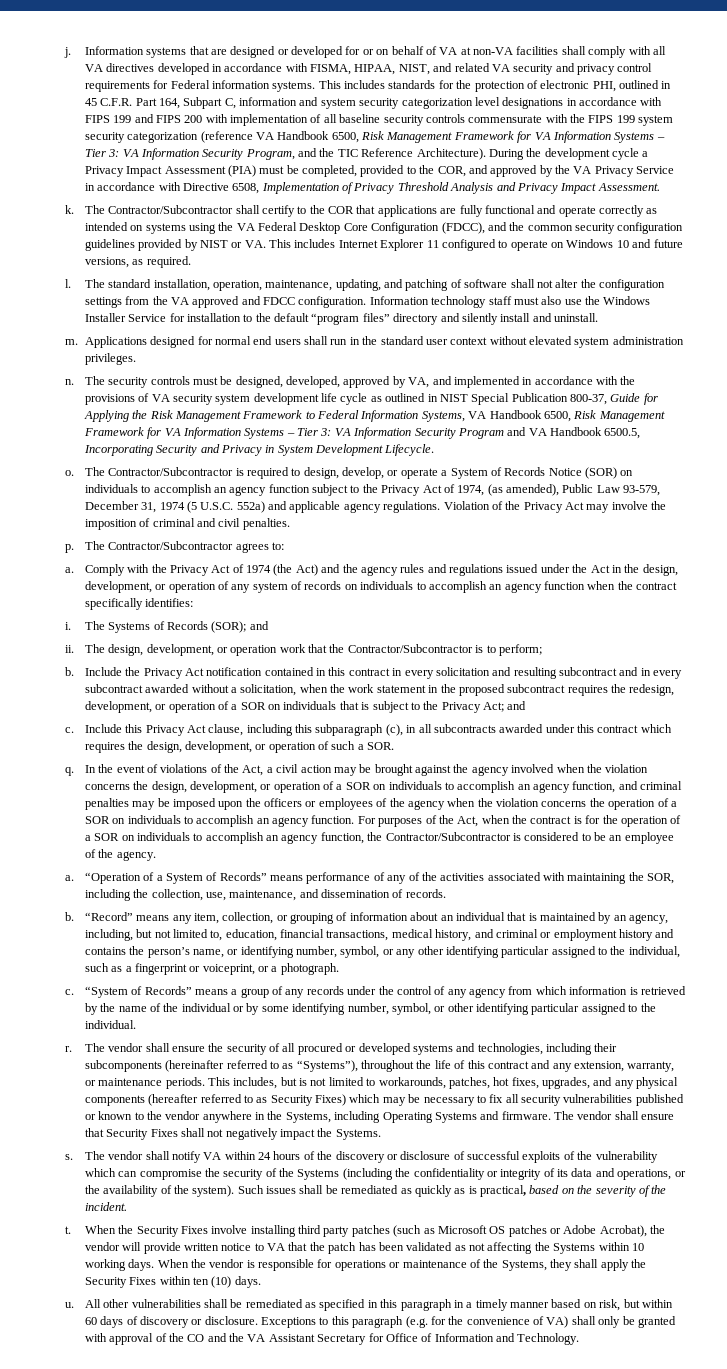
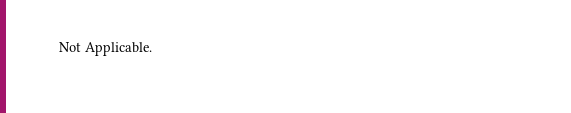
[64,46,666,58] [84,63,653,75] [84,80,672,92] [84,97,663,109] [84,114,674,126] [84,131,665,143] [84,148,649,160] [84,165,675,177] [84,182,660,194] [65,205,658,217] [84,222,684,234] [84,239,683,251] [84,256,191,268] [65,279,666,291] [84,296,651,308] [84,313,599,325] [65,336,684,348] [84,353,136,365] [65,376,636,388] [84,393,658,405] [83,410,665,422] [83,427,641,439] [83,444,435,456] [65,467,634,479] [84,484,661,496] [84,501,667,513] [84,518,290,530] [65,541,284,553] [65,564,678,576] [84,581,678,593] [84,598,194,610] [65,621,269,633] [65,644,542,656] [65,667,683,679] [84,684,675,696] [84,701,527,713] [65,724,672,736] [84,741,395,753] [65,764,649,776] [84,781,683,793] [84,798,677,810] [84,815,682,827] [84,832,674,844] [84,849,156,861] [65,872,675,884] [84,889,446,901] [65,912,669,924] [84,929,675,941] [84,946,680,958] [84,963,339,975] [65,986,686,998] [84,1003,656,1015] [84,1020,136,1029] [65,1043,618,1055] [84,1060,675,1072] [84,1077,679,1089] [84,1094,684,1106] [84,1111,675,1123] [84,1128,381,1140] [65,1151,658,1163] [84,1168,686,1180] [84,1185,667,1197] [84,1202,127,1211] [65,1225,666,1237] [84,1242,644,1254] [84,1259,647,1271] [84,1276,261,1288] [65,1299,673,1311] [84,1316,676,1328] [84,1333,580,1345] j. Information systems that are designed or developed for or on behalf of VA at non-VA facilities shall comply with all VA directives developed in accordance with FISMA, HIPAA, NIST, and related VA security and privacy control requirements for Federal information systems. This includes standards for the protection of electronic PHI, outlined in 45 C.F.R. Part 164, Subpart C, information and system security categorization level designations in accordance with FIPS 199 and FIPS 200 with implementation of all baseline security controls commensurate with the FIPS 199 system security categorization (reference VA Handbook 6500, Risk Management Framework for VA Information Systems – Tier 3: VA Information Security Program, and the TIC Reference Architecture). During the development cycle a Privacy Impact Assessment (PIA) must be completed, provided to the COR, and approved by the VA Privacy Service in accordance with Directive 6508, Implementation of Privacy Threshold Analysis and Privacy Impact Assessment. // k. The Contractor/Subcontractor shall certify to the COR that applications are fully functional and operate correctly as intended on systems using the VA Federal Desktop Core Configuration (FDCC), and the common security configuration guidelines provided by NIST or VA. This includes Internet Explorer 11 configured to operate on Windows 10 and future versions, as required. // l. The standard installation, operation, maintenance, updating, and patching of software shall not alter the configuration settings from the VA approved and FDCC configuration. Information technology staff must also use the Windows Installer Service for installation to the default “program files” directory and silently install and uninstall. // m. Applications designed for normal end users shall run in the standard user context without elevated system administration privileges. // n. The security controls must be designed, developed, approved by VA, and implemented in accordance with the provisions of VA security system development life cycle as outlined in NIST Special Publication 800-37, Guide for Applying the Risk Management Framework to Federal Information Systems, VA Handbook 6500, Risk Management Framework for VA Information Systems – Tier 3: VA Information Security Program and VA Handbook 6500.5, Incorporating Security and Privacy in System Development Lifecycle. // o. The Contractor/Subcontractor is required to design, develop, or operate a System of Records Notice (SOR) on individuals to accomplish an agency function subject to the Privacy Act of 1974, (as amended), Public Law 93-579, December 31, 1974 (5 U.S.C. 552a) and applicable agency regulations. Violation of the Privacy Act may involve the imposition of criminal and civil penalties. // p. The Contractor/Subcontractor agrees to: // a. Comply with the Privacy Act of 1974 (the Act) and the agency rules and regulations issued under the Act in the design, development, or operation of any system of records on individuals to accomplish an agency function when the contract specifically identifies: // i. The Systems of Records (SOR); and // ii. The design, development, or operation work that the Contractor/Subcontractor is to perform; // b. Include the Privacy Act notification contained in this contract in every solicitation and resulting subcontract and in every subcontract awarded without a solicitation, when the work statement in the proposed subcontract requires the redesign, development, or operation of a SOR on individuals that is subject to the Privacy Act; and // c. Include this Privacy Act clause, including this subparagraph (c), in all subcontracts awarded under this contract which requires the design, development, or operation of such a SOR. // q. In the event of violations of the Act, a civil action may be brought against the agency involved when the violation concerns the design, development, or operation of a SOR on individuals to accomplish an agency function, and criminal penalties may be imposed upon the officers or employees of the agency when the violation concerns the operation of a SOR on individuals to accomplish an agency function. For purposes of the Act, when the contract is for the operation of a SOR on individuals to accomplish an agency function, the Contractor/Subcontractor is considered to be an employee of the agency. // a. “Operation of a System of Records” means performance of any of the activities associated with maintaining the SOR, including the collection, use, maintenance, and dissemination of records. // b. “Record” means any item, collection, or grouping of information about an individual that is maintained by an agency, including, but not limited to, education, financial transactions, medical history, and criminal or employment history and contains the person’s name, or identifying number, symbol, or any other identifying particular assigned to the individual, such as a fingerprint or voiceprint, or a photograph. // c. “System of Records” means a group of any records under the control of any agency from which information is retrieved by the name of the individual or by some identifying number, symbol, or other identifying particular assigned to the individual. // r. The vendor shall ensure the security of all procured or developed systems and technologies, including their subcomponents (hereinafter referred to as “Systems”), throughout the life of this contract and any extension, warranty, or maintenance periods. This includes, but is not limited to workarounds, patches, hot fixes, upgrades, and any physical components (hereafter referred to as Security Fixes) which may be necessary to fix all security vulnerabilities published or known to the vendor anywhere in the Systems, including Operating Systems and firmware. The vendor shall ensure that Security Fixes shall not negatively impact the Systems. // s. The vendor shall notify VA within 24 hours of the discovery or disclosure of successful exploits of the vulnerability which can compromise the security of the Systems (including the confidentiality or integrity of its data and operations, or the availability of the system). Such issues shall be remediated as quickly as is practical, based on the severity of the incident. // t. When the Security Fixes involve installing third party patches (such as Microsoft OS patches or Adobe Acrobat), the vendor will provide written notice to VA that the patch has been validated as not affecting the Systems within 10 working days. When the vendor is responsible for operations or maintenance of the Systems, they shall apply the Security Fixes within ten (10) days. // u. All other vulnerabilities shall be remediated as specified in this paragraph in a timely manner based on risk, but within 60 days of discovery or disclosure. Exceptions to this paragraph (e.g. for the convenience of VA) shall only be granted with approval of the CO and the VA Assistant Secretary for Office of Information and Technology. -> [59,42,152,56] Not Applicable.

